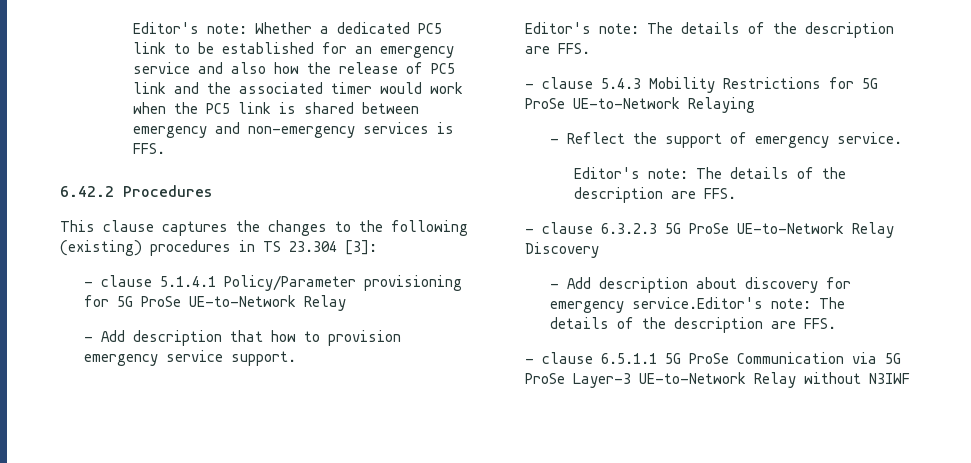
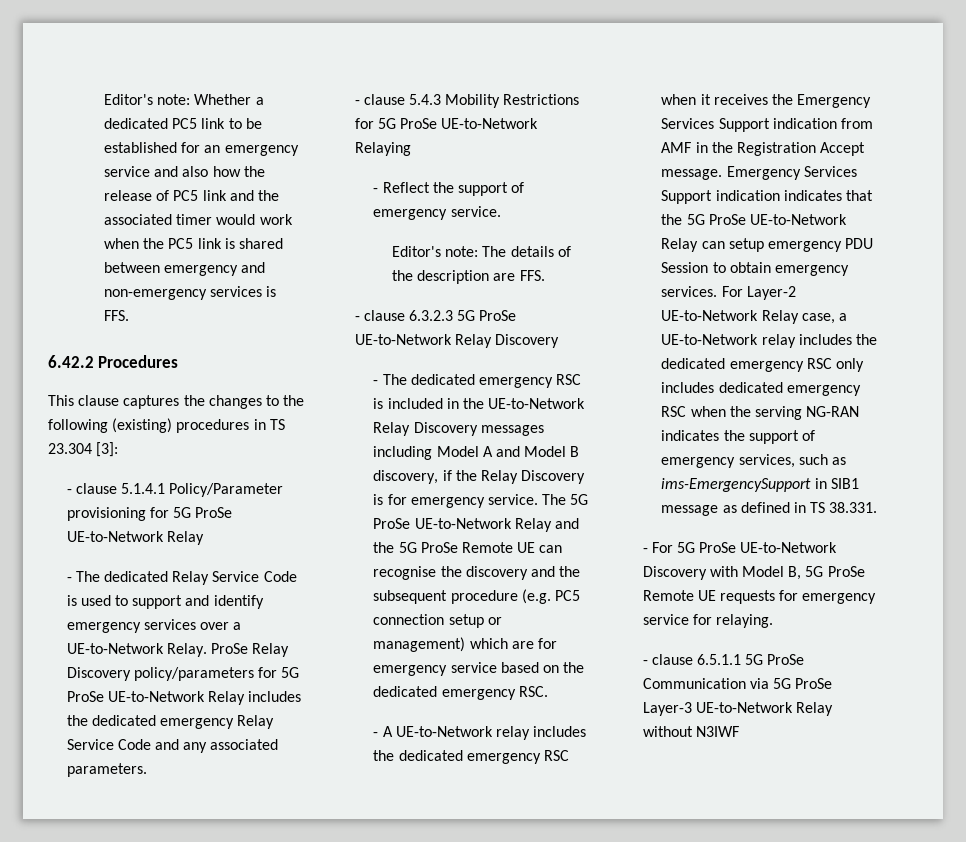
[101,330,402,346] [84,350,297,366] [525,22,895,38] [525,43,591,54] Add description that how to provision emergency service support. // Editor's note: The details of the description are FFS. -> [75,571,297,585] [66,595,264,609] [66,619,242,633] [66,643,290,657] [66,667,300,681] [66,691,302,705] [66,715,275,729] [66,739,279,753] [66,763,147,777] The dedicated Relay Service Code is used to support and identify emergency services over a UE-to-Network Relay. ProSe Relay Discovery policy/parameters for 5G ProSe UE-to-Network Relay includes the dedicated emergency Relay Service Code and any associated parameters.
[566,277,851,293] [549,297,845,313] [549,317,836,333] Add description about discovery for emergency service.Editor's note: The details of the description are FFS. -> [382,374,582,388] [373,398,586,409] [373,422,544,436] [373,446,580,460] [373,470,586,484] [373,494,589,508] [373,518,579,532] [373,542,563,553] [373,566,581,580] [373,589,580,604] [373,614,502,628] [373,637,557,652] [373,662,585,676] [373,686,548,700] [373,726,587,740] [373,750,569,764] [661,94,872,108] [661,118,873,132] [661,142,866,156] [661,166,857,180] [661,190,873,204] [661,214,847,225] [661,238,874,252] [661,262,849,276] [661,286,796,300] [661,310,847,324] [661,334,877,348] [661,358,864,372] [661,382,861,396] [661,406,860,420] [661,430,815,444] [661,454,846,468] [661,478,859,492] [661,502,878,516] [642,542,838,553] [642,566,865,580] [642,590,877,604] [642,614,774,628] The dedicated emergency RSC is included in the UE-to-Network Relay Discovery messages including Model A and Model B discovery, if the Relay Discovery is for emergency service. The 5G ProSe UE-to-Network Relay and the 5G ProSe Remote UE can recognise the discovery and the subsequent procedure (e.g. PC5 connection setup or management) which are for emergency service based on the dedicated emergency RSC. // - A UE-to-Network relay includes the dedicated emergency RSC when it receives the Emergency Services Support indication from AMF in the Registration Accept message. Emergency Services Support indication indicates that the 5G ProSe UE-to-Network Relay can setup emergency PDU Session to obtain emergency services. For Layer-2 UE-to-Network Relay case, a UE-to-Network relay includes the dedicated emergency RSC only includes dedicated emergency RSC when the serving NG-RAN indicates the support of emergency services, such as ims-EmergencySupport in SIB1 message as defined in TS 38.331. // - For 5G ProSe UE-to-Network Discovery with Model B, 5G ProSe Remote UE requests for emergency service for relaying.

